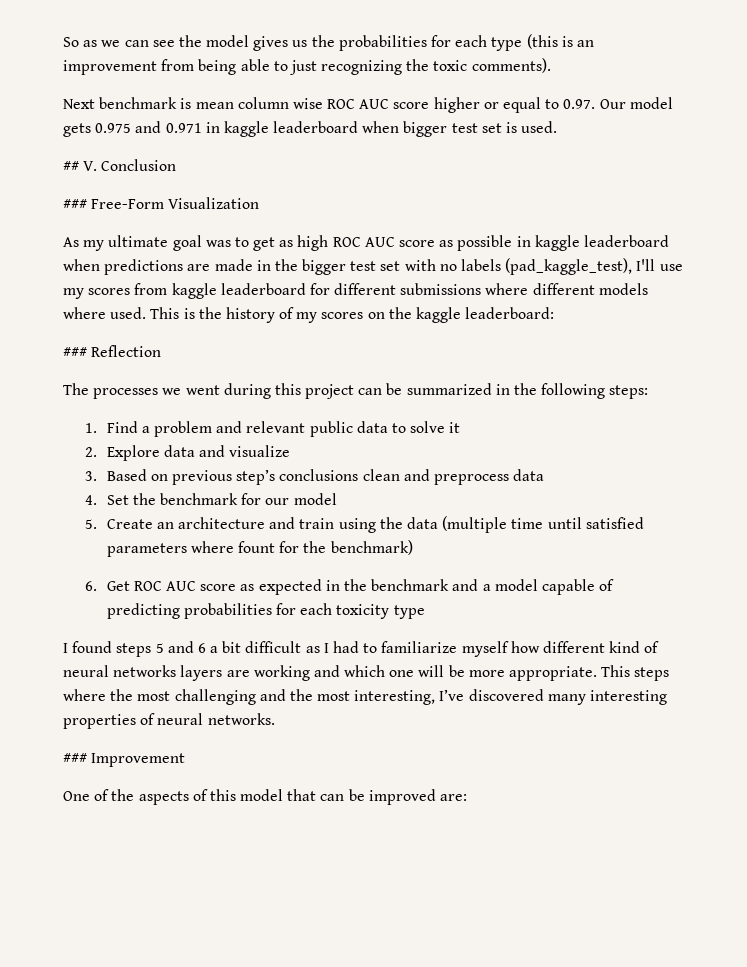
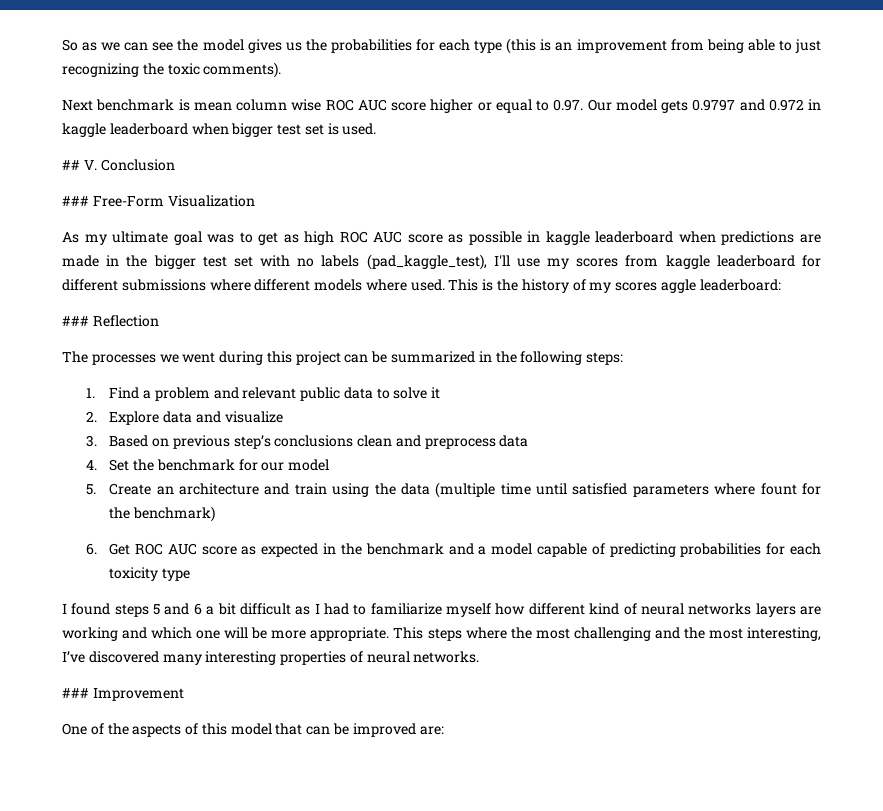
[95,121,202,133] 0.975 and 0.971 -> [692,99,804,111] 0.9797 and 0.972
[367,307,462,323] on the kaggle -> [660,279,696,293] aggle

